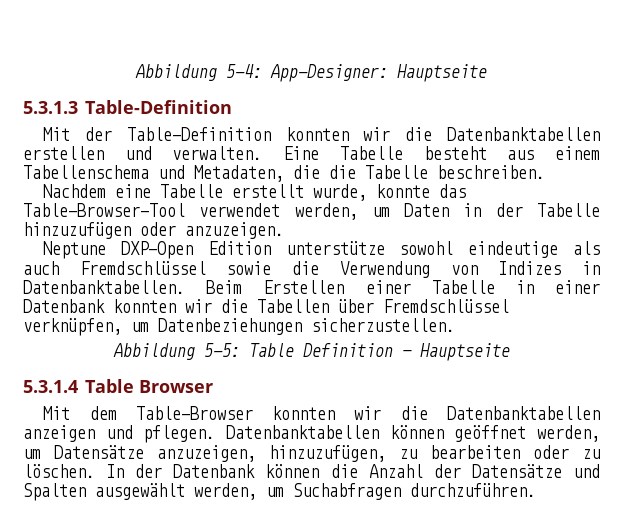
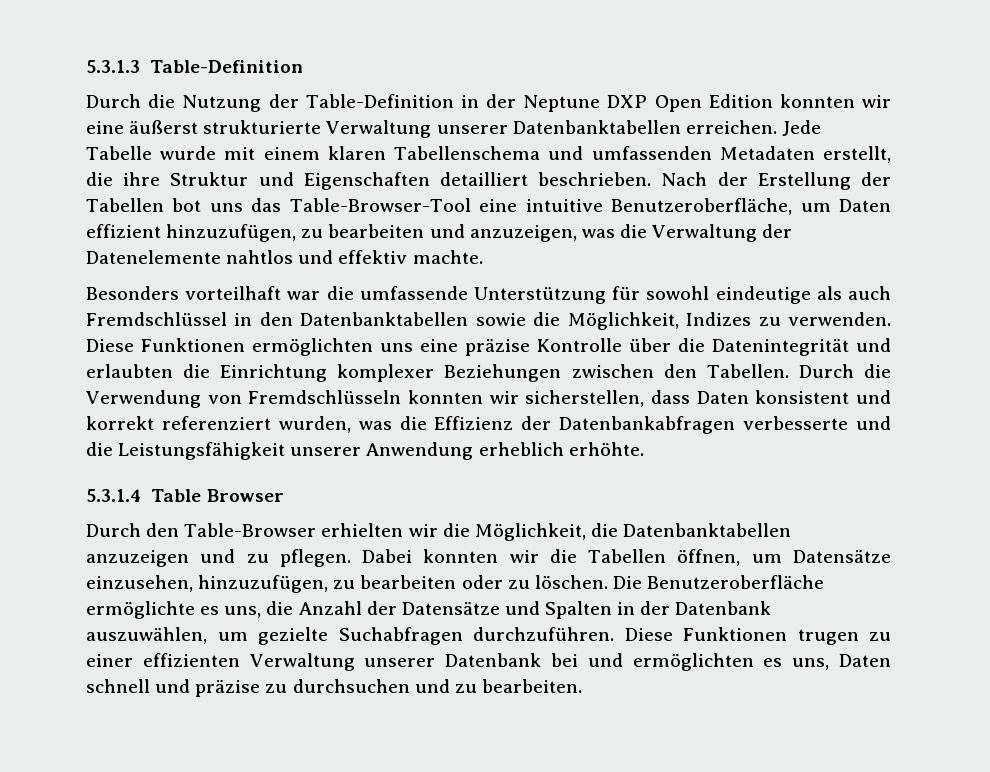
[135,64,487,82] [23,100,232,114] [43,127,600,141] [23,146,600,160] [23,165,545,182] [43,184,467,201] [23,203,600,220] [23,222,284,239] [43,241,385,259] Abbildung 5-4: App-Designer: Hauptseite // 5.3.1.3 Table-Definition // Mit der Table-Definition konnten wir die Datenbanktabellen erstellen und verwalten. Eine Tabelle besteht aus einem Tabellenschema und Metadaten, die die Tabelle beschreiben. // Nachdem eine Tabelle erstellt wurde, konnte das Table-Browser-Tool verwendet werden, um Daten in der Tabelle hinzuzufügen oder anzuzeigen. // Neptune DXP-Open Edition unterstütze -> [86,60,304,73] [86,94,891,112] [86,120,821,138] [86,146,892,163] [86,172,892,190] [86,198,892,215] [86,224,793,242] [86,250,483,264] [86,286,641,304] 5.3.1.3 Table-Definition // Durch die Nutzung der Table-Definition in der Neptune DXP Open Edition konnten wir eine äußerst strukturierte Verwaltung unserer Datenbanktabellen erreichen. Jede Tabelle wurde mit einem klaren Tabellenschema und umfassenden Metadaten erstellt, die ihre Struktur und Eigenschaften detailliert beschrieben. Nach der Erstellung der Tabellen bot uns das Table-Browser-Tool eine intuitive Benutzeroberfläche, um Daten effizient hinzuzufügen, zu bearbeiten und anzuzeigen, was die Verwaltung der Datenelemente nahtlos und effektiv machte. // Besonders vorteilhaft war die umfassende Unterstützung für
[226,261,600,278] [23,280,600,294] [23,299,509,313] [23,318,455,336] [112,343,510,361] [23,379,213,393] [43,406,600,420] [23,425,600,443] sowie die Verwendung von Indizes in Datenbanktabellen. Beim Erstellen einer Tabelle in einer Datenbank konnten wir die Tabellen über Fremdschlüssel verknüpfen, um Datenbeziehungen sicherzustellen. // Abbildung 5-5: Table Definition – Hauptseite // 5.3.1.4 Table Browser // Mit dem Table-Browser konnten wir die Datenbanktabellen anzeigen und pflegen. Datenbanktabellen können geöffnet werden, -> [234,312,892,330] [86,338,891,356] [86,364,891,382] [86,390,892,408] [86,416,892,434] [86,442,644,460] [86,489,284,502] [86,523,792,541] [86,549,741,567] in den Datenbanktabellen sowie die Möglichkeit, Indizes zu verwenden. Diese Funktionen ermöglichten uns eine präzise Kontrolle über die Datenintegrität und erlaubten die Einrichtung komplexer Beziehungen zwischen den Tabellen. Durch die Verwendung von Fremdschlüsseln konnten wir sicherstellen, dass Daten konsistent und korrekt referenziert wurden, was die Effizienz der Datenbankabfragen verbesserte und die Leistungsfähigkeit unserer Anwendung erheblich erhöhte. // 5.3.1.4 Table Browser // Durch den Table-Browser erhielten wir die Möglichkeit, die Datenbanktabellen anzuzeigen und zu pflegen. Dabei konnten wir die Tabellen öffnen,
[157,445,256,462] anzuzeigen, -> [86,575,193,592] einzusehen,
[106,464,320,478] In der Datenbank können -> [612,575,825,589] [86,601,262,619] Die Benutzeroberfläche ermöglichte es uns,
[95,483,536,500] ausgewählt werden, um Suchabfragen durchzuführen. -> [617,601,772,615] [86,627,891,645] [86,653,892,671] [86,679,582,697] in der Datenbank auszuwählen, um gezielte Suchabfragen durchzuführen. Diese Funktionen trugen zu einer effizienten Verwaltung unserer Datenbank bei und ermöglichten es uns, Daten schnell und präzise zu durchsuchen und zu bearbeiten.

